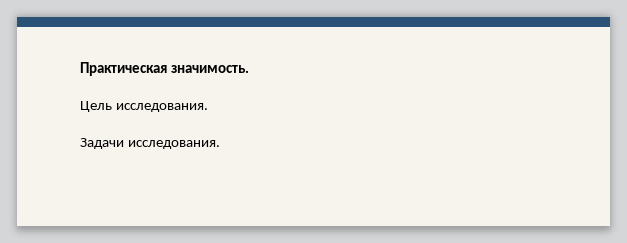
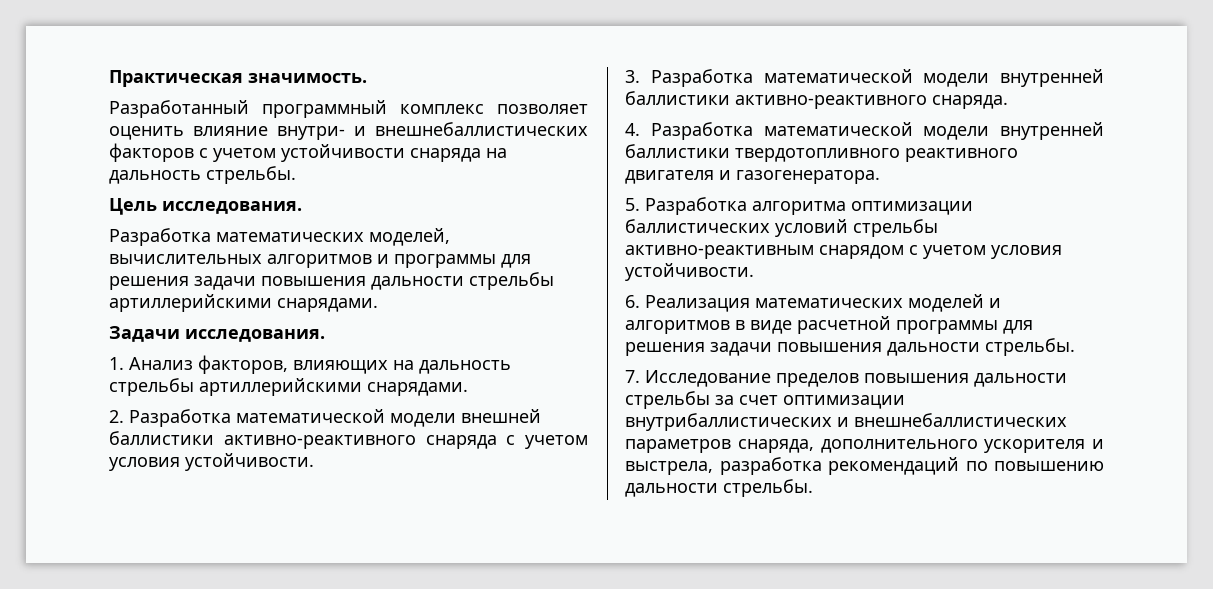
[80,101,208,112] [80,138,220,149] Цель исследования. // Задачи исследования. -> [109,100,588,118] [109,122,588,140] [109,143,507,162] [109,166,296,184] [109,198,302,215] [109,228,450,246] [109,254,531,268] [109,272,554,290] [109,294,378,312] [109,326,325,342] [109,355,511,374] [109,378,468,396] [109,409,541,427] [109,431,588,449] [109,453,314,471] [625,69,1104,87] [625,91,1008,109] [625,122,1104,140] [625,144,1018,162] [625,170,880,184] [625,197,973,215] [625,219,938,237] [625,245,1062,259] [625,263,754,281] [625,294,1001,312] [625,316,1033,334] [625,338,1075,356] [625,370,1067,387] [625,391,905,409] [625,413,1067,431] [625,439,1104,453] [625,457,1104,475] [625,479,813,497] Разработанный программный комплекс позволяет оценить влияние внутри- и внешнебаллистических факторов с учетом устойчивости снаряда на дальность стрельбы. // Цель исследования. // Разработка математических моделей, вычислительных алгоритмов и программы для решения задачи повышения дальности стрельбы артиллерийскими снарядами. // Задачи исследования. // 1. Анализ факторов, влияющих на дальность стрельбы артиллерийскими снарядами. // 2. Разработка математической модели внешней баллистики активно-реактивного снаряда с учетом условия устойчивости. // 3. Разработка математической модели внутренней баллистики активно-реактивного снаряда. // 4. Разработка математической модели внутренней баллистики твердотопливного реактивного двигателя и газогенератора. // 5. Разработка алгоритма оптимизации баллистических условий стрельбы активно-реактивным снарядом с учетом условия устойчивости. // 6. Реализация математических моделей и алгоритмов в виде расчетной программы для решения задачи повышения дальности стрельбы. // 7. Исследование пределов повышения дальности стрельбы за счет оптимизации внутрибаллистических и внешнебаллистических параметров снаряда, дополнительного ускорителя и выстрела, разработка рекомендаций по повышению дальности стрельбы.

